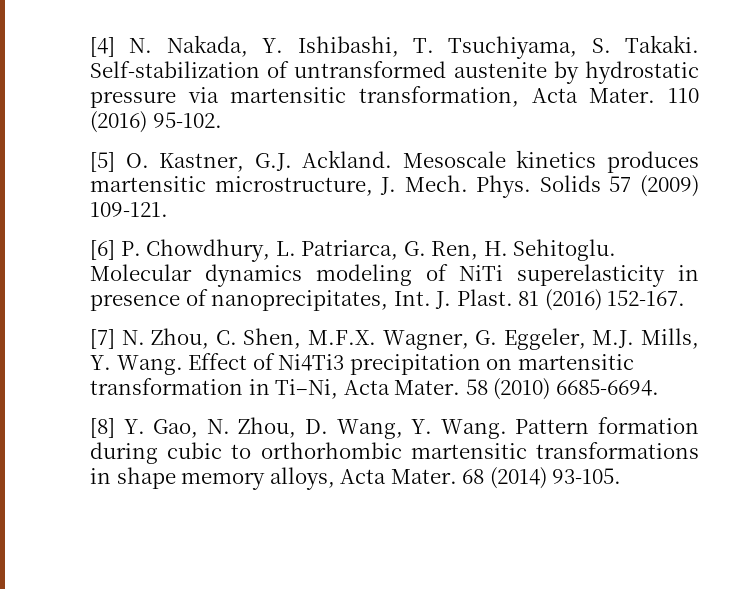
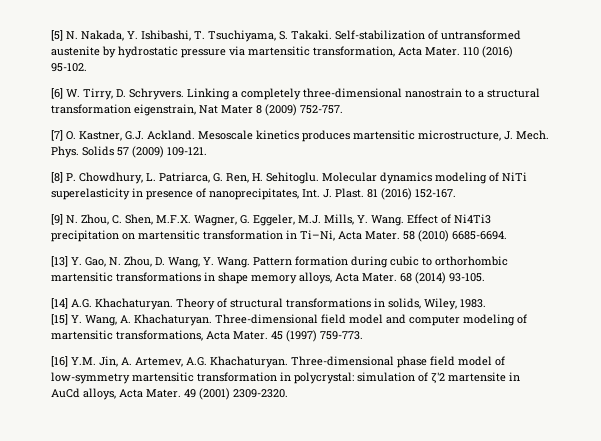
[90,37,115,57] [4] -> [51,30,63,41] [5]
[90,152,115,172] [5] -> [51,88,540,100] [51,104,343,116] [51,130,63,141] [6] W. Tirry, D. Schryvers. Linking a completely three-dimensional nanostrain to a structural transformation eigenstrain, Nat Mater 8 (2009) 752-757. // [7]
[90,240,115,260] [6] -> [51,172,63,183] [8]
[90,329,115,349] [7] -> [51,214,63,225] [9]
[90,418,115,438] [8] -> [51,256,68,267] [13]
(622, 476) none -> [51,298,486,310] [51,314,527,326] [51,330,363,342] [51,356,505,368] [51,372,520,384] [51,388,288,400] // [14] A.G. Khachaturyan. Theory of structural transformations in solids, Wiley, 1983. // [15] Y. Wang, A. Khachaturyan. Three-dimensional field model and computer modeling of martensitic transformations, Acta Mater. 45 (1997) 759-773. // [16] Y.M. Jin, A. Artemev, A.G. Khachaturyan. Three-dimensional phase field model of low-symmetry martensitic transformation in polycrystal: simulation of ζ′2 martensite in AuCd alloys, Acta Mater. 49 (2001) 2309-2320.

